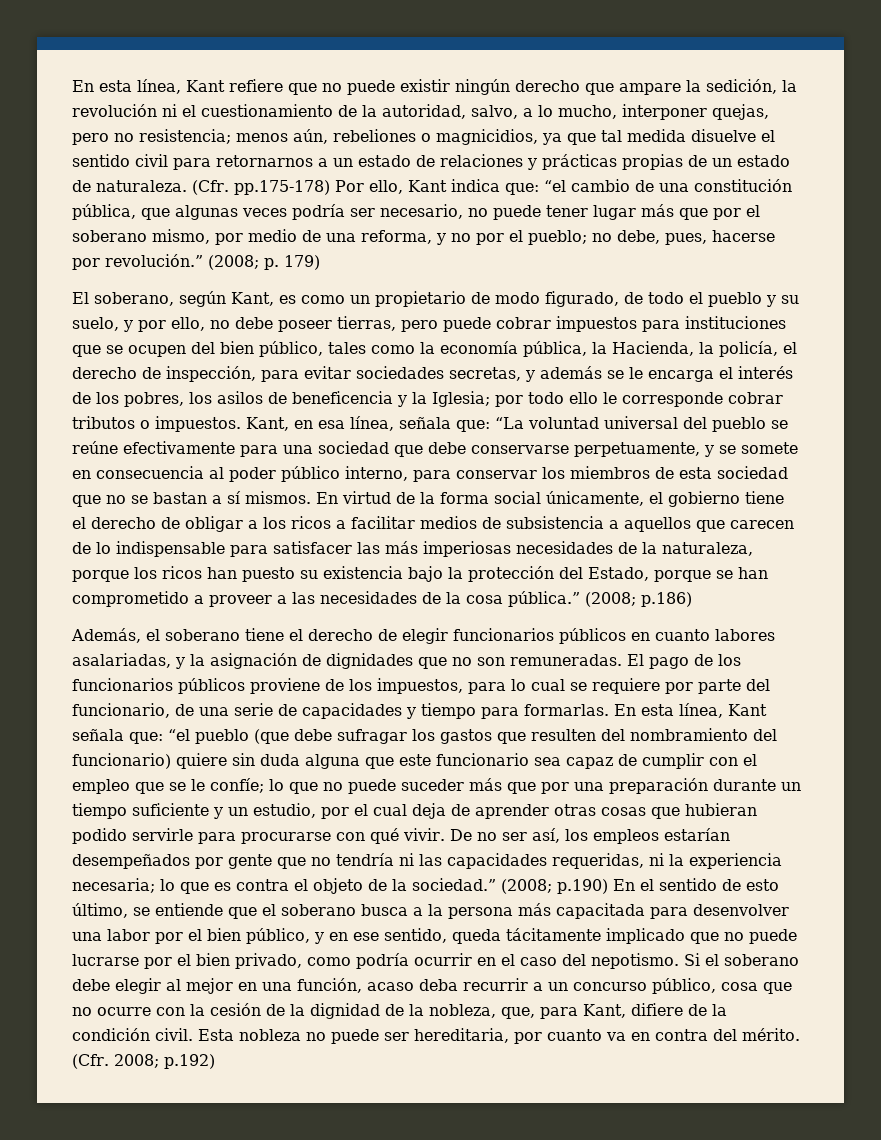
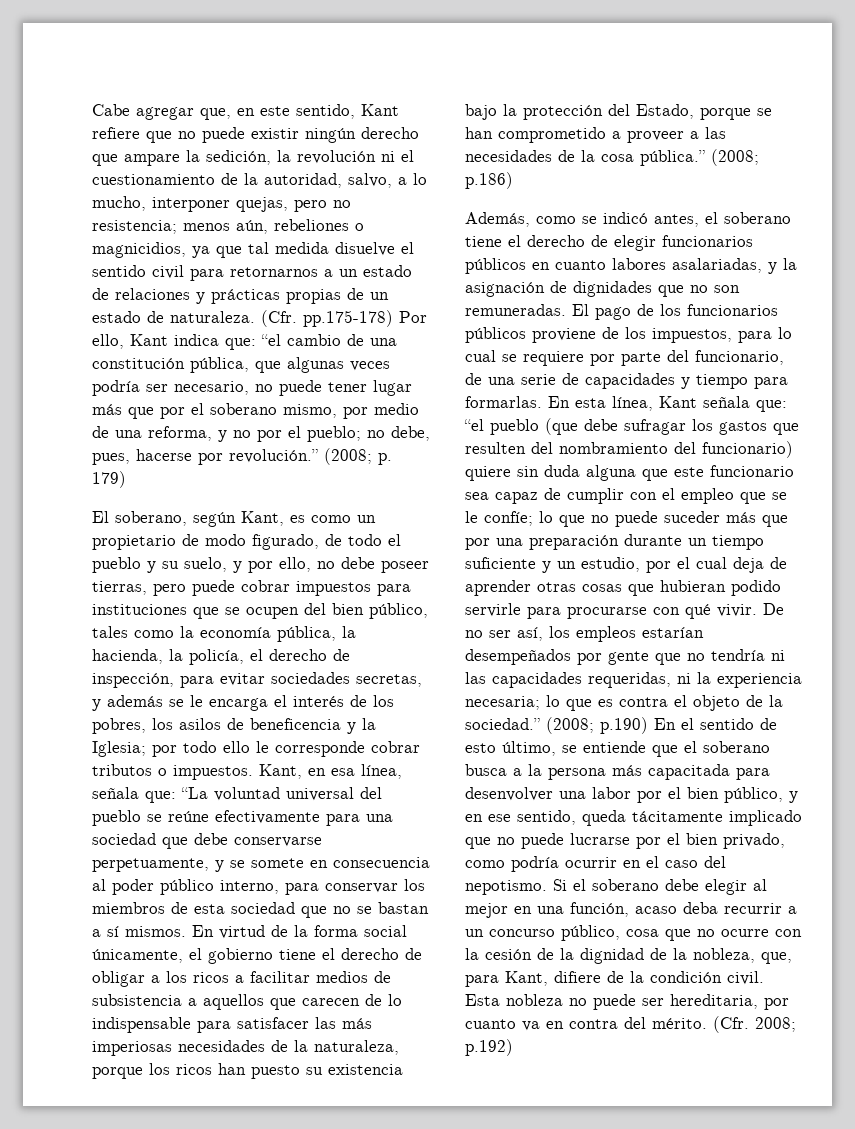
[72,79,181,94] En esta línea, -> [92,104,355,120] Cabe agregar que, en este sentido,
[612,341,694,356] Hacienda, -> [92,649,163,664] hacienda,
(141, 635) none -> [536,212,699,227] como se indicó antes,

